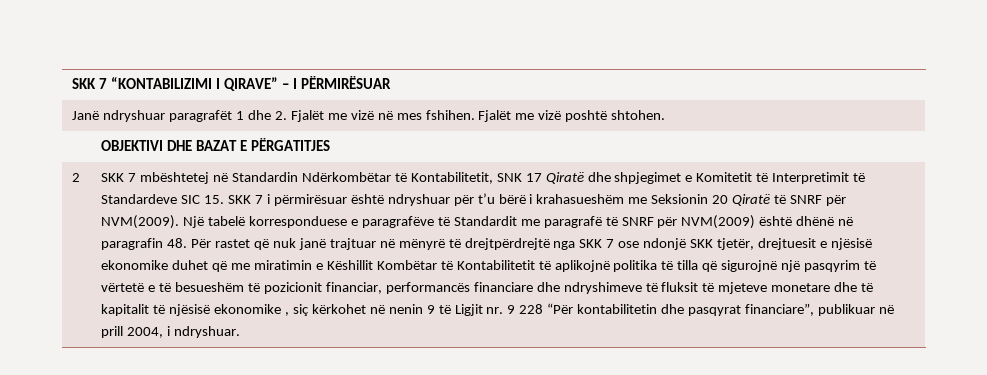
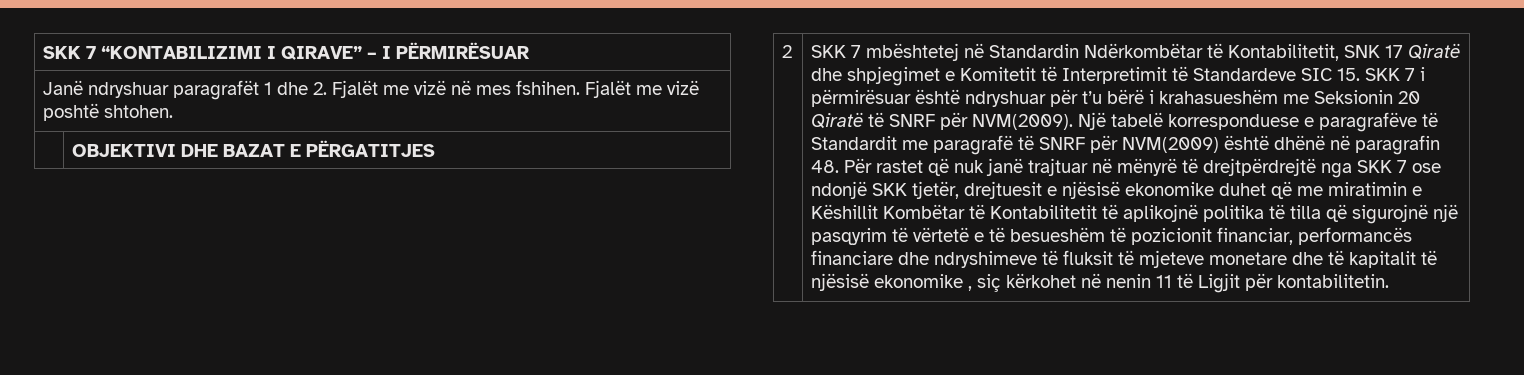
[426,305,435,314] 9 -> [1156,275,1173,288] 11
[486,303,894,316] [101,326,241,338] nr. 9 228 “Për kontabilitetin dhe pasqyrat financiare”, publikuar në prill 2004, i ndryshuar. -> [1245,273,1390,291] për kontabilitetin.

